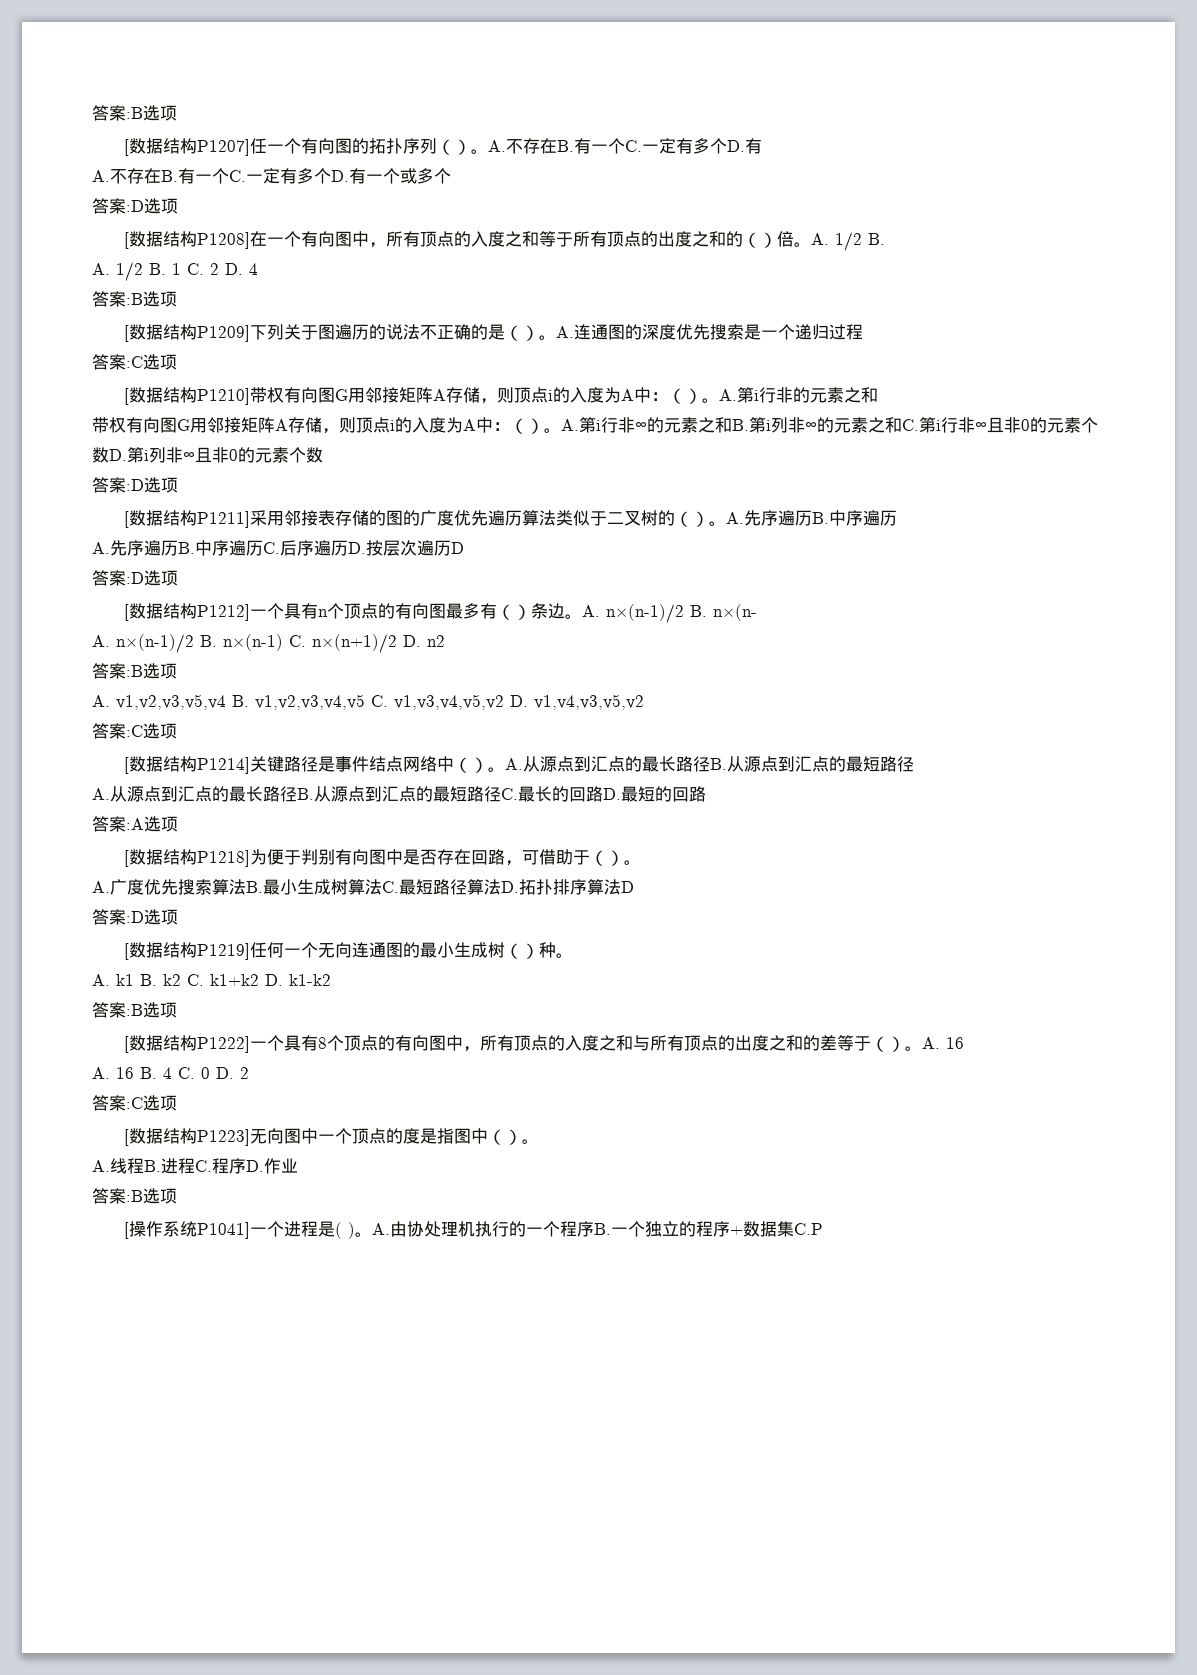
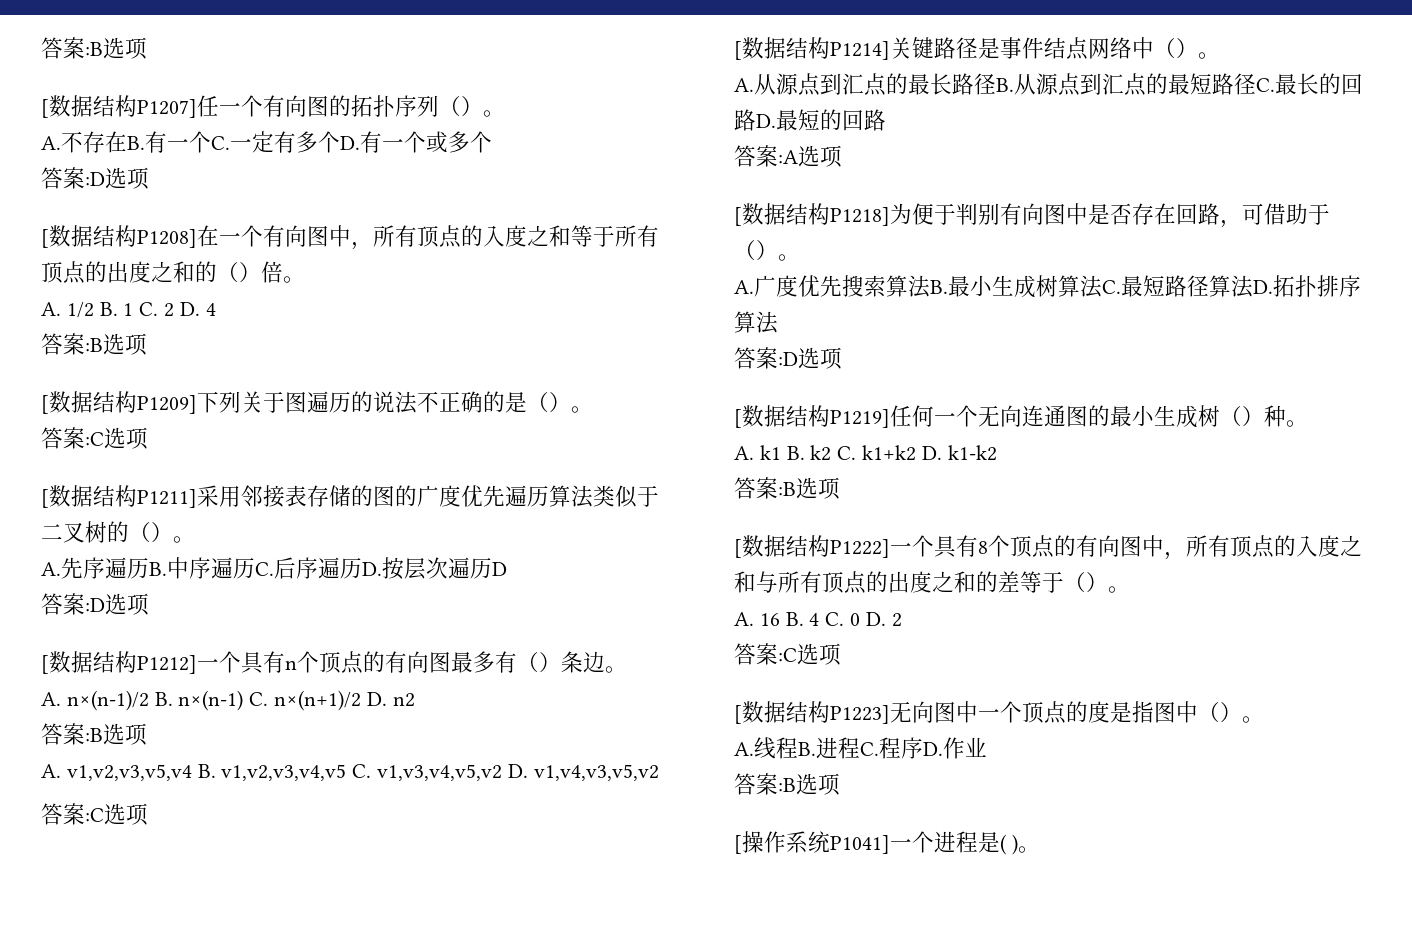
[487,138,762,154] A.不存在B.有一个C.一定有多个D.有 -> (505, 113) none
[810,232,885,251] A. 1/2 B. -> (305, 279) none
[555,324,863,340] [92,354,177,370] [123,387,878,405] [92,417,1098,434] [92,447,323,463] [92,477,144,493] A.连通图的深度优先搜索是一个递归过程 // 答案:C选项 // [数据结构P1210]带权有向图G用邻接矩阵A存储，则顶点i的入度为A中：（）。A.第i行非的元素之和 // 带权有向图G用邻接矩阵A存储，则顶点i的入度为A中：（）。A.第i行非∞的元素之和B.第i列非∞的元素之和C.第i行非∞且非0的元素个数D.第i列非∞且非0的元素个数 // 答案:D -> [41,427,104,449] // 答案:C
[725,510,897,526] A.先序遍历B.中序遍历 -> (195, 539) none
[581,604,757,623] A. n×(n-1)/2 B. n×(n- -> (627, 669) none
[504,756,914,772] A.从源点到汇点的最长路径B.从源点到汇点的最短路径 -> (1220, 55) none
[621,881,634,893] D -> (778, 322) none
[921,1037,964,1049] A. 16 -> (1130, 589) none
[371,1221,823,1237] A.由协处理机执行的一个程序B.一个独立的程序+数据集C.P -> (1040, 849) none

